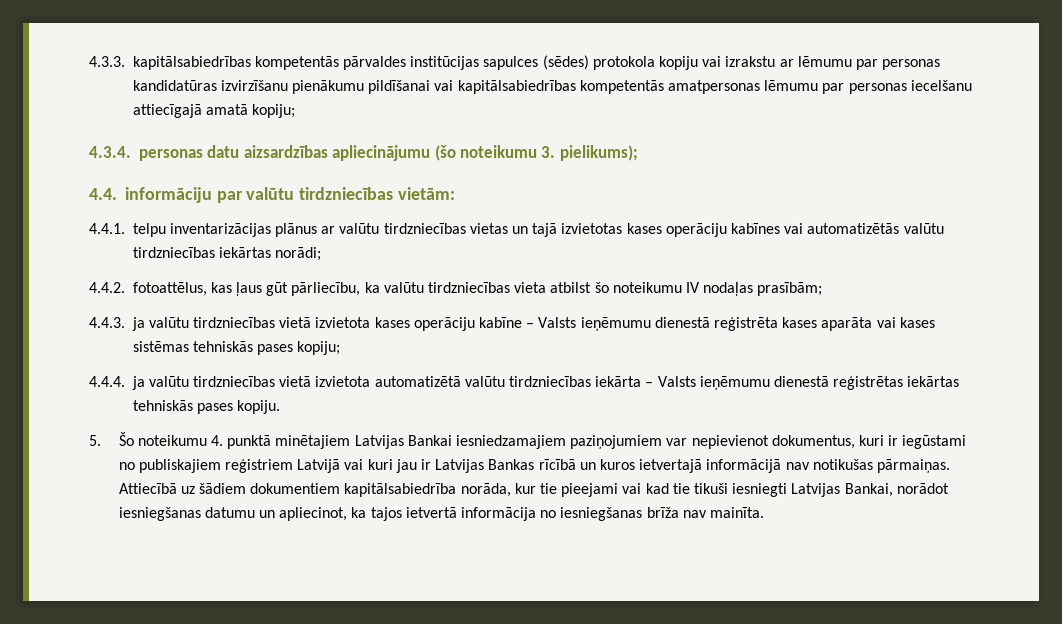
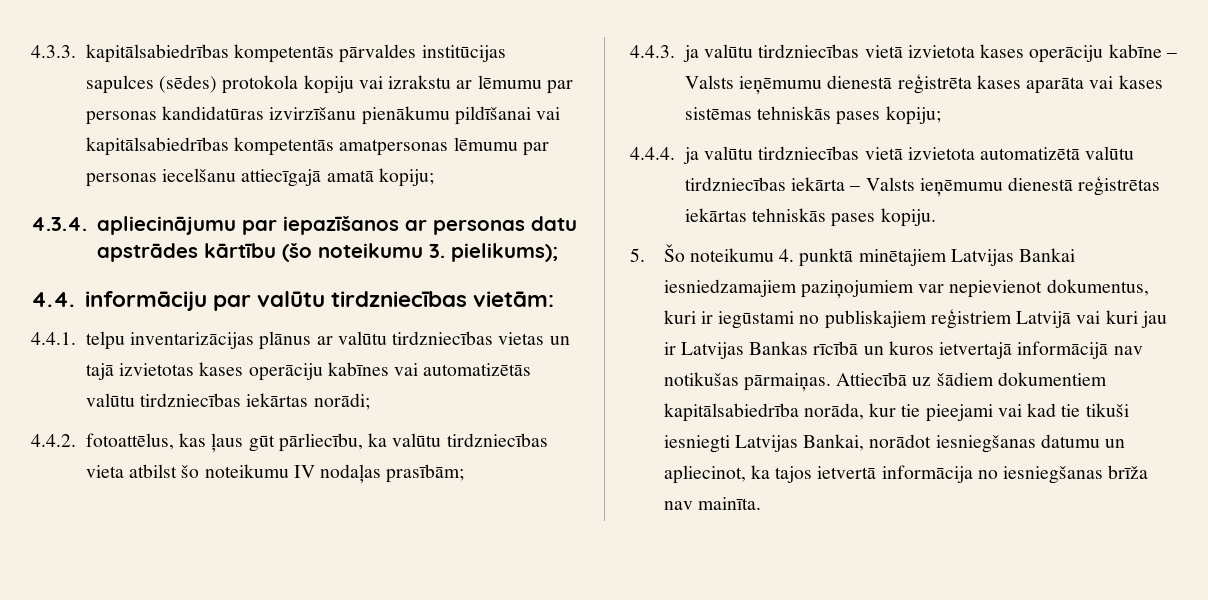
[138,145,431,161] personas datu aizsardzības apliecinājumu -> [96,216,577,235] [96,243,276,262] apliecinājumu par iepazīšanos ar personas datu apstrādes kārtību

